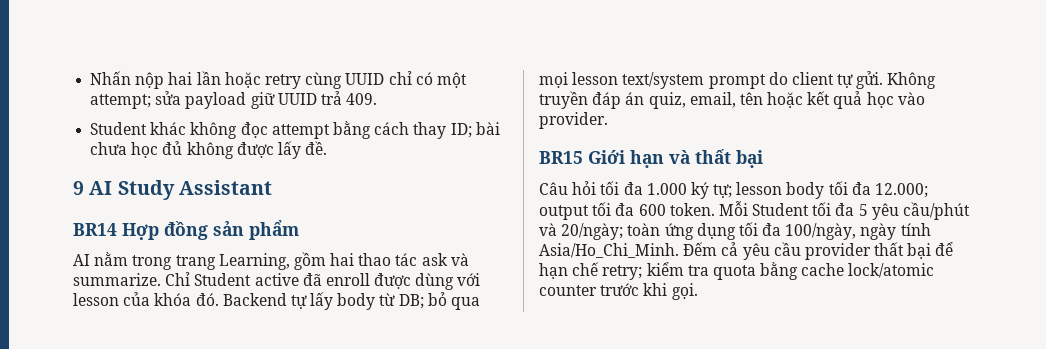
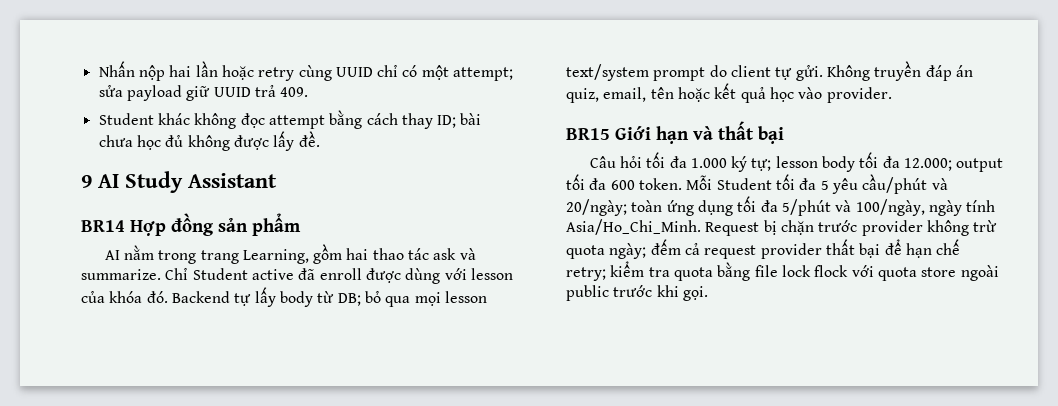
(782, 229) none -> [781,199,852,216] 5/phút và
[683,242,801,260] Đếm cả yêu cầu -> [705,220,998,236] [566,239,757,259] Request bị chặn trước provider không trừ quota ngày; đếm cả request
[801,263,935,278] [539,285,597,296] cache lock/atomic counter -> [754,265,999,281] [566,285,609,301] file lock flock với quota store ngoài public

